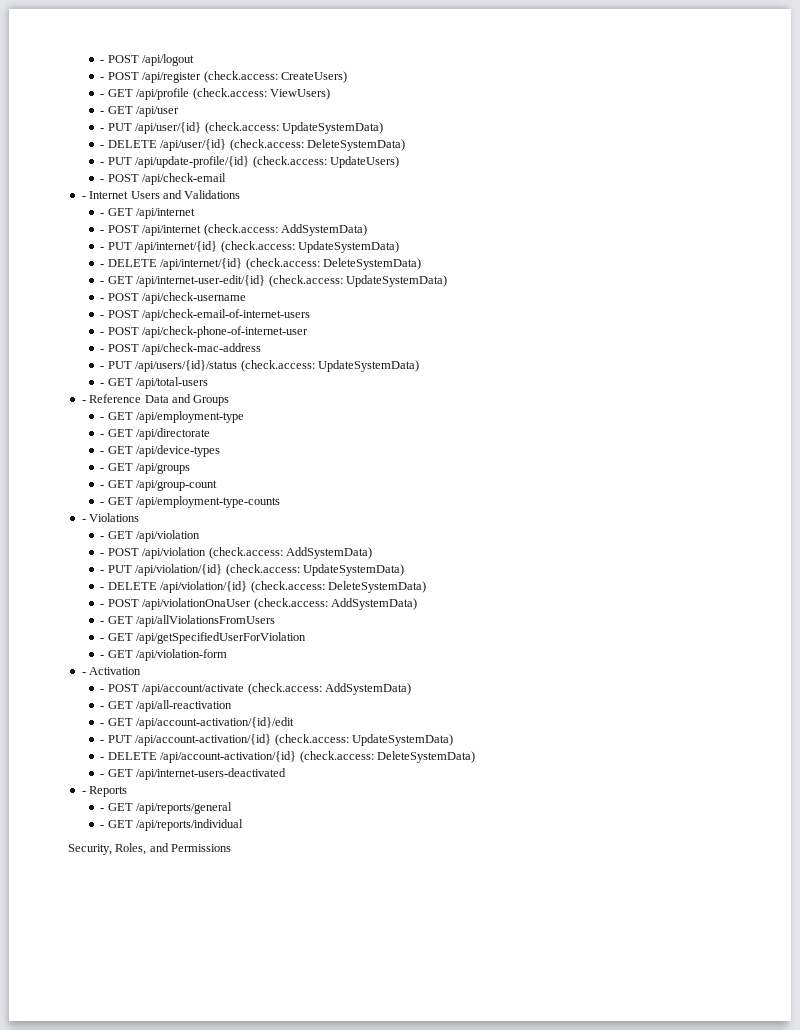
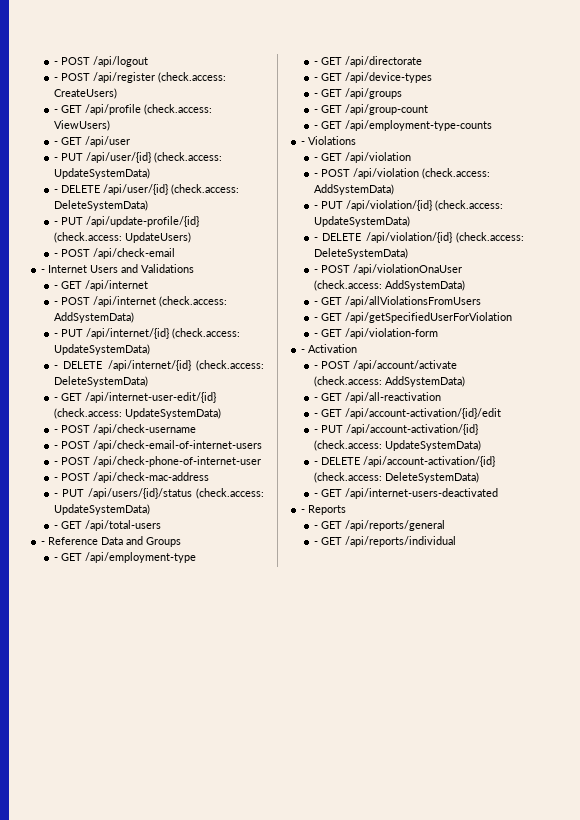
[68,843,232,855] // Security, Roles, and Permissions -> (456, 541) none

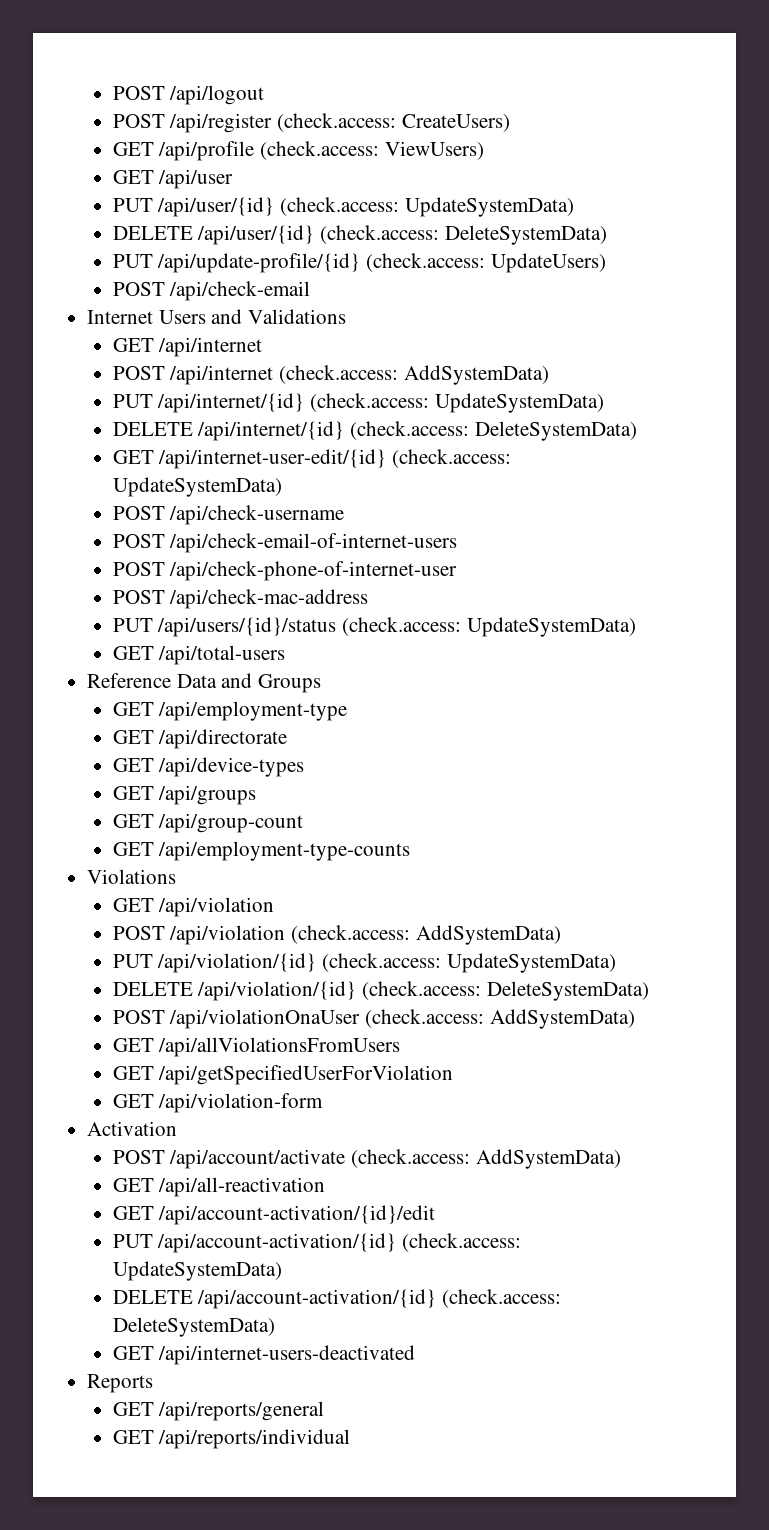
[53,61,58,65] - -> (112, 93) none
[53,77,58,81] - -> (265, 95) none
[53,109,58,113] - -> (510, 123) none
[53,141,58,145] - -> (484, 150) none
[53,157,58,161] - -> (234, 179) none
[53,189,58,193] - -> (574, 207) none
[53,221,58,225] - -> (607, 235) none
[53,253,58,257] - -> (606, 263) none
[41,269,46,273] - -> (311, 291) none
[53,285,58,289] - -> (347, 316) none
[53,301,58,305] - -> (263, 347) none
[53,333,58,337] - -> (549, 375) none
[53,365,58,369] - -> (604, 403) none
[53,397,58,401] - -> (637, 431) none
[53,429,58,433] - -> (282, 487) none
[53,445,58,449] - -> (345, 515) none
[53,461,58,465] - -> (458, 543) none
[53,477,58,481] - -> (458, 571) none
[53,493,58,497] - -> (369, 599) none
[53,525,58,529] - -> (636, 627) none
[41,541,46,545] - -> (286, 655) none
[53,557,58,561] - -> (322, 683) none
[313,61,318,65] - -> (348, 711) none
[313,77,318,81] - -> (288, 739) none
[313,93,318,97] - -> (305, 767) none
[313,109,318,113] - -> (257, 795) none
[313,125,318,129] - -> (304, 823) none
[301,141,306,145] - -> (411, 851) none
[313,157,318,161] - -> (177, 876) none
[313,173,318,177] - -> (275, 907) none
[313,205,318,209] - -> (561, 935) none
[313,237,318,241] - -> (616, 963) none
[313,269,318,273] - -> (649, 991) none
[313,301,318,305] - -> (635, 1019) none
[313,317,318,321] - -> (401, 1047) none
[313,333,318,337] - -> (454, 1075) none
[301,349,306,353] - -> (324, 1103) none
[313,365,318,369] - -> (178, 1128) none
[313,397,318,401] - -> (621, 1159) none
[313,413,318,417] - -> (326, 1187) none
[313,429,318,433] - -> (436, 1215) none
[313,461,318,465] - -> (282, 1271) none
[313,493,318,497] - -> (275, 1327) none
[301,509,306,513] - -> (416, 1355) none
[313,525,318,529] - -> (154, 1383) none
[313,541,318,545] - -> (325, 1411) none

